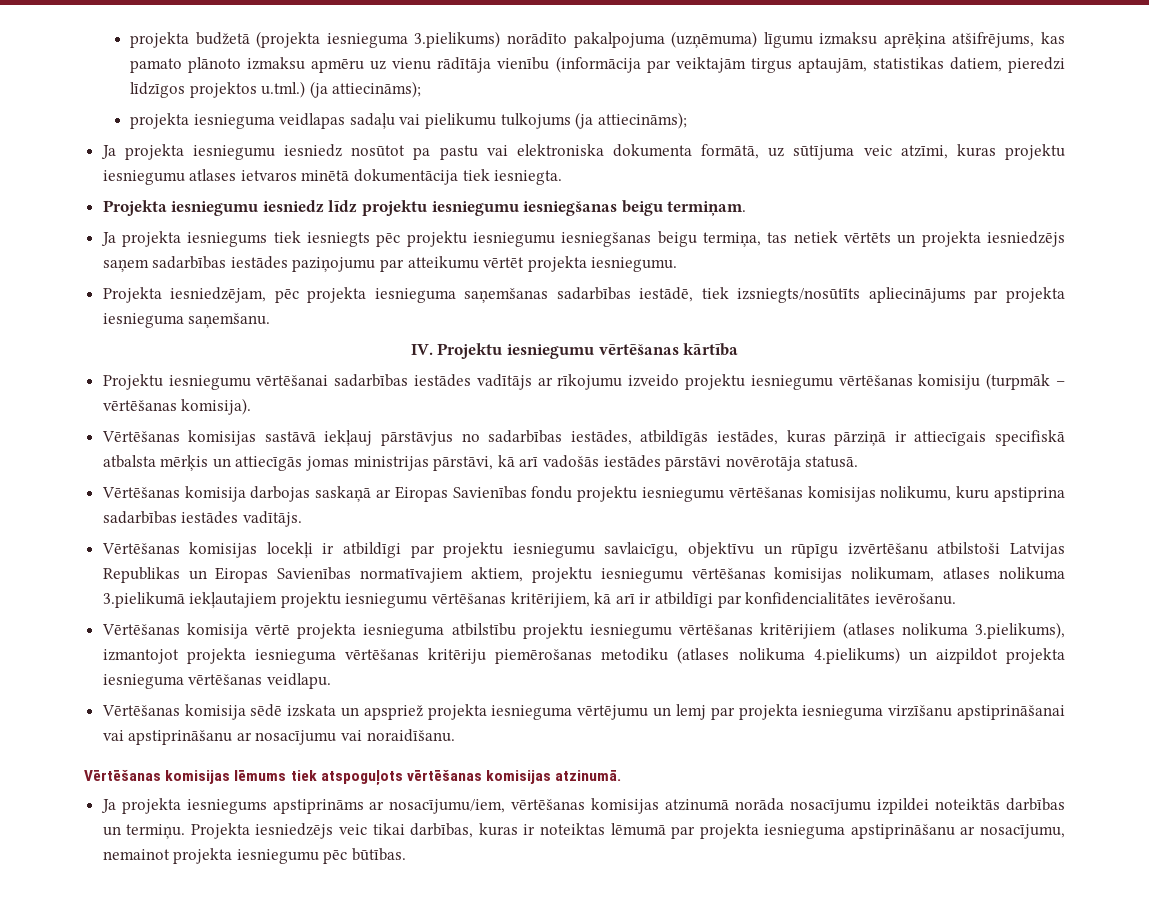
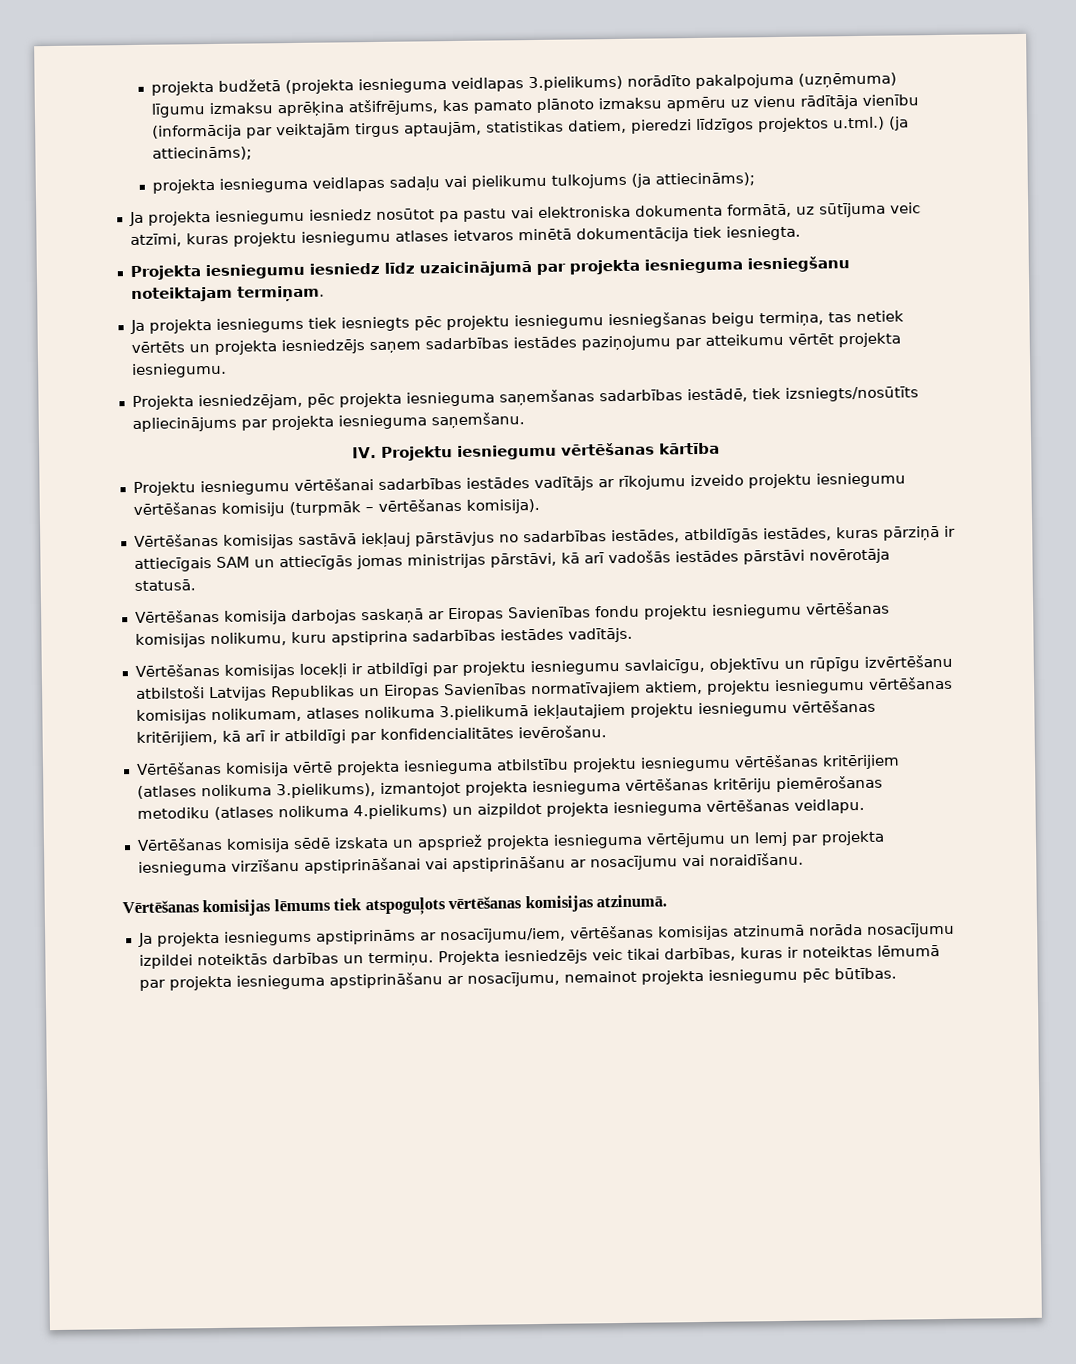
(408, 40) none -> [450,77,524,93] veidlapas
[362,200,663,216] projektu iesniegumu iesniegšanas beigu -> [418,256,850,277] [130,286,233,303] uzaicinājumā par projekta iesnieguma iesniegšanu noteiktajam
[995,430,1065,446] [102,455,209,471] specifiskā atbalsta mērķis -> [215,556,250,568] SAM

